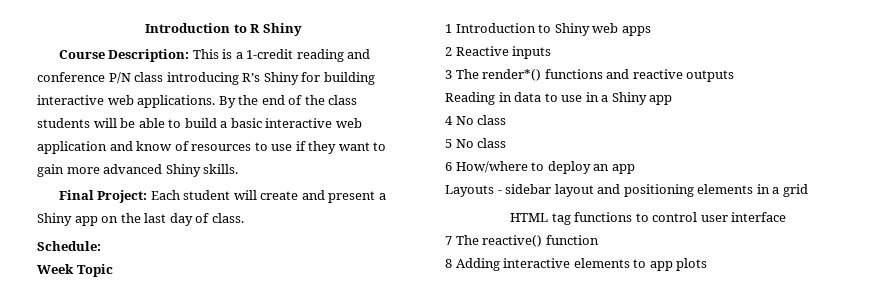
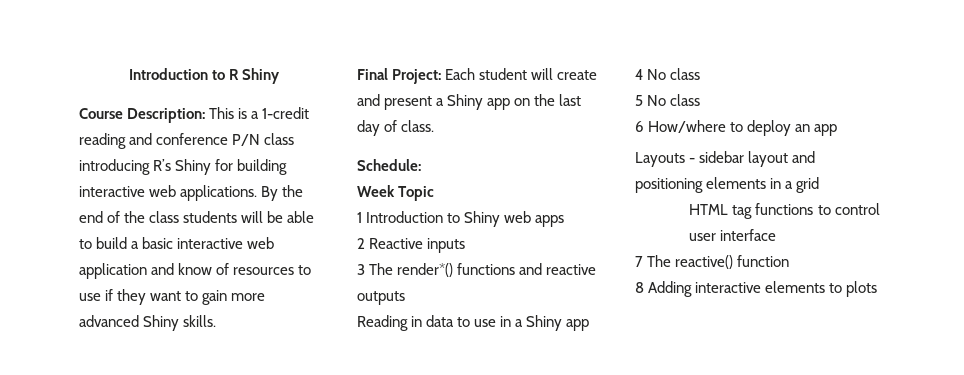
[649,261,673,271] app -> (843, 288) none

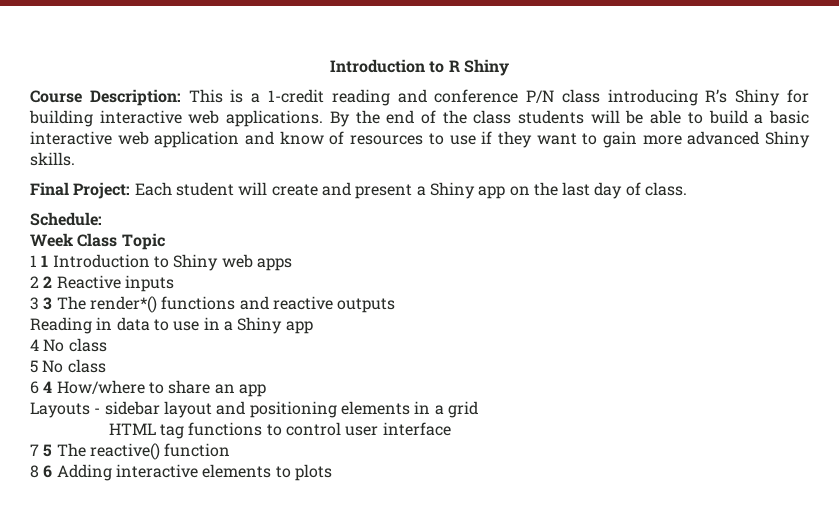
(395, 191) none -> [77,233,118,247] Class
(362, 217) none -> [41,255,49,267] 1
(365, 243) none -> [43,276,53,288] 2
(365, 269) none -> [43,297,53,310] 3
(644, 126) none -> [43,381,53,393] 4
[747,120,792,136] deploy -> [168,380,211,394] share
(643, 261) none -> [43,444,53,457] 5
(644, 287) none -> [43,465,53,478] 6

